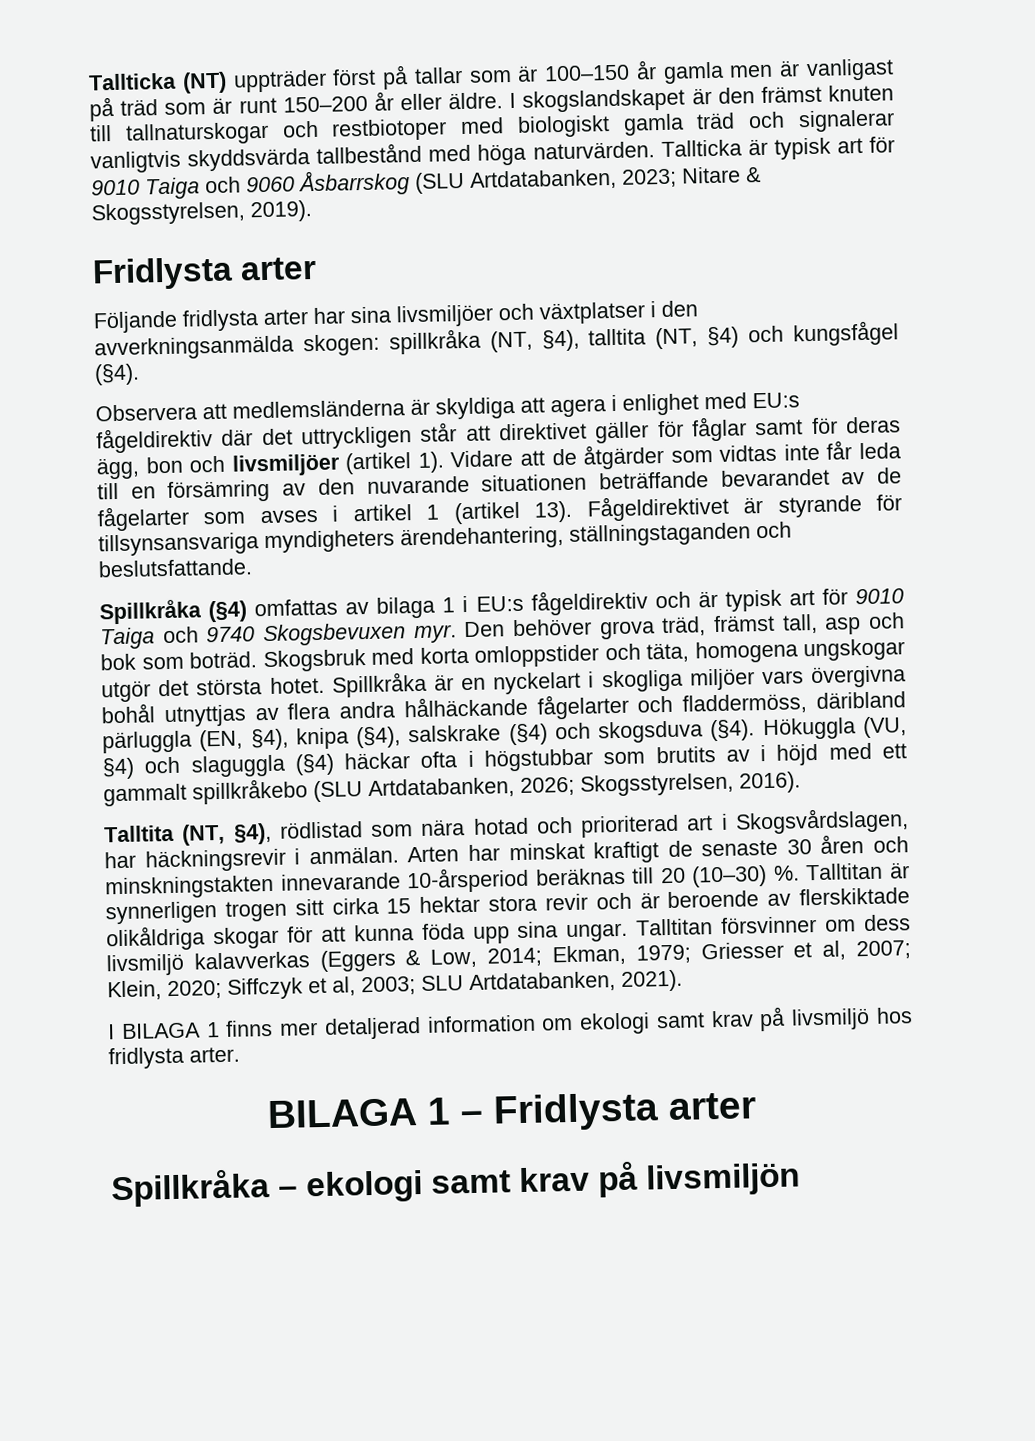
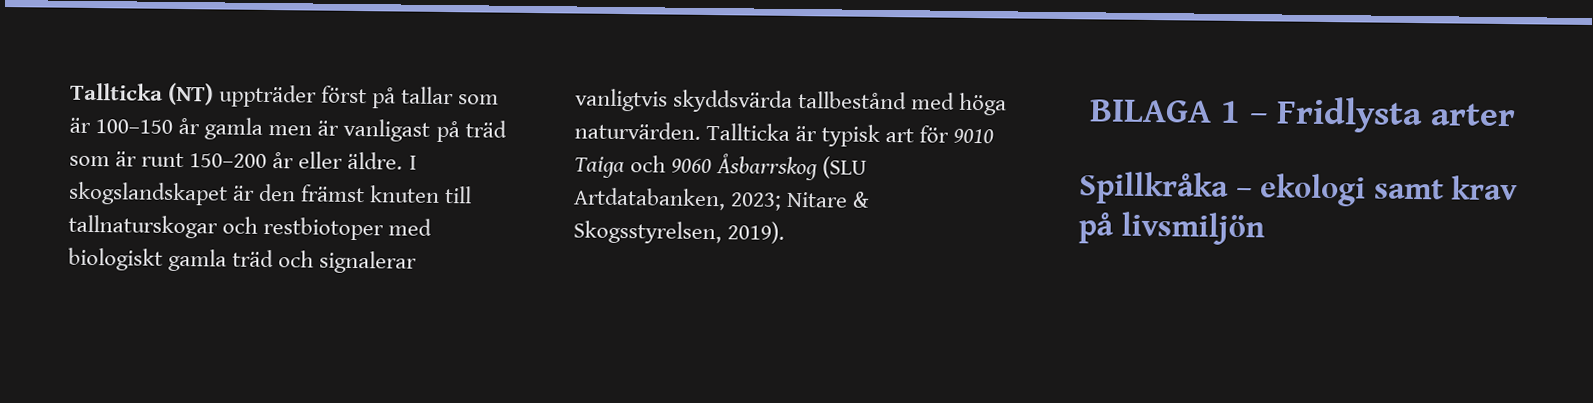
[92,256,318,291] [93,300,698,334] [94,320,900,361] [94,363,140,386] [95,392,800,422] [96,416,902,454] [96,440,901,480] [97,467,902,503] [97,494,903,532] [98,521,792,557] [98,558,253,578] [99,588,904,625] [100,612,905,650] [100,638,905,673] [101,665,906,703] [101,691,907,728] [102,716,907,754] [102,742,908,780] [103,771,801,807] [104,807,909,846] [104,834,910,873] [105,862,910,900] [105,887,910,925] [106,914,911,952] [106,940,912,977] [107,969,683,1001] [108,1006,913,1040] [108,1046,240,1070] // Fridlysta arter // Följande fridlysta arter har sina livsmiljöer och växtplatser i den avverkningsanmälda skogen: spillkråka (NT, §4), talltita (NT, §4) och kungsfågel (§4). // Observera att medlemsländerna är skyldiga att agera i enlighet med EU:s fågeldirektiv där det uttryckligen står att direktivet gäller för fåglar samt för deras ägg, bon och livsmiljöer (artikel 1). Vidare att de åtgärder som vidtas inte får leda till en försämring av den nuvarande situationen beträffande bevarandet av de fågelarter som avses i artikel 1 (artikel 13). Fågeldirektivet är styrande för tillsynsansvariga myndigheters ärendehantering, ställningstaganden och beslutsfattande. // Spillkråka (§4) omfattas av bilaga 1 i EU:s fågeldirektiv och är typisk art för 9010 Taiga och 9740 Skogsbevuxen myr. Den behöver grova träd, främst tall, asp och bok som boträd. Skogsbruk med korta omloppstider och täta, homogena ungskogar utgör det största hotet. Spillkråka är en nyckelart i skogliga miljöer vars övergivna bohål utnyttjas av flera andra hålhäckande fågelarter och fladdermöss, däribland pärluggla (EN, §4), knipa (§4), salskrake (§4) och skogsduva (§4). Hökuggla (VU, §4) och slaguggla (§4) häckar ofta i högstubbar som brutits av i höjd med ett gammalt spillkråkebo (SLU Artdatabanken, 2026; Skogsstyrelsen, 2016). // Talltita (NT, §4), rödlistad som nära hotad och prioriterad art i Skogsvårdslagen, har häckningsrevir i anmälan. Arten har minskat kraftigt de senaste 30 åren och minskningstakten innevarande 10-årsperiod beräknas till 20 (10–30) %. Talltitan är synnerligen trogen sitt cirka 15 hektar stora revir och är beroende av flerskiktade olikåldriga skogar för att kunna föda upp sina ungar. Talltitan försvinner om dess livsmiljö kalavverkas (Eggers & Low, 2014; Ekman, 1979; Griesser et al, 2007; Klein, 2020; Siffczyk et al, 2003; SLU Artdatabanken, 2021). // I BILAGA 1 finns mer detaljerad information om ekologi samt krav på livsmiljö hos fridlysta arter. -> (786, 232) none

